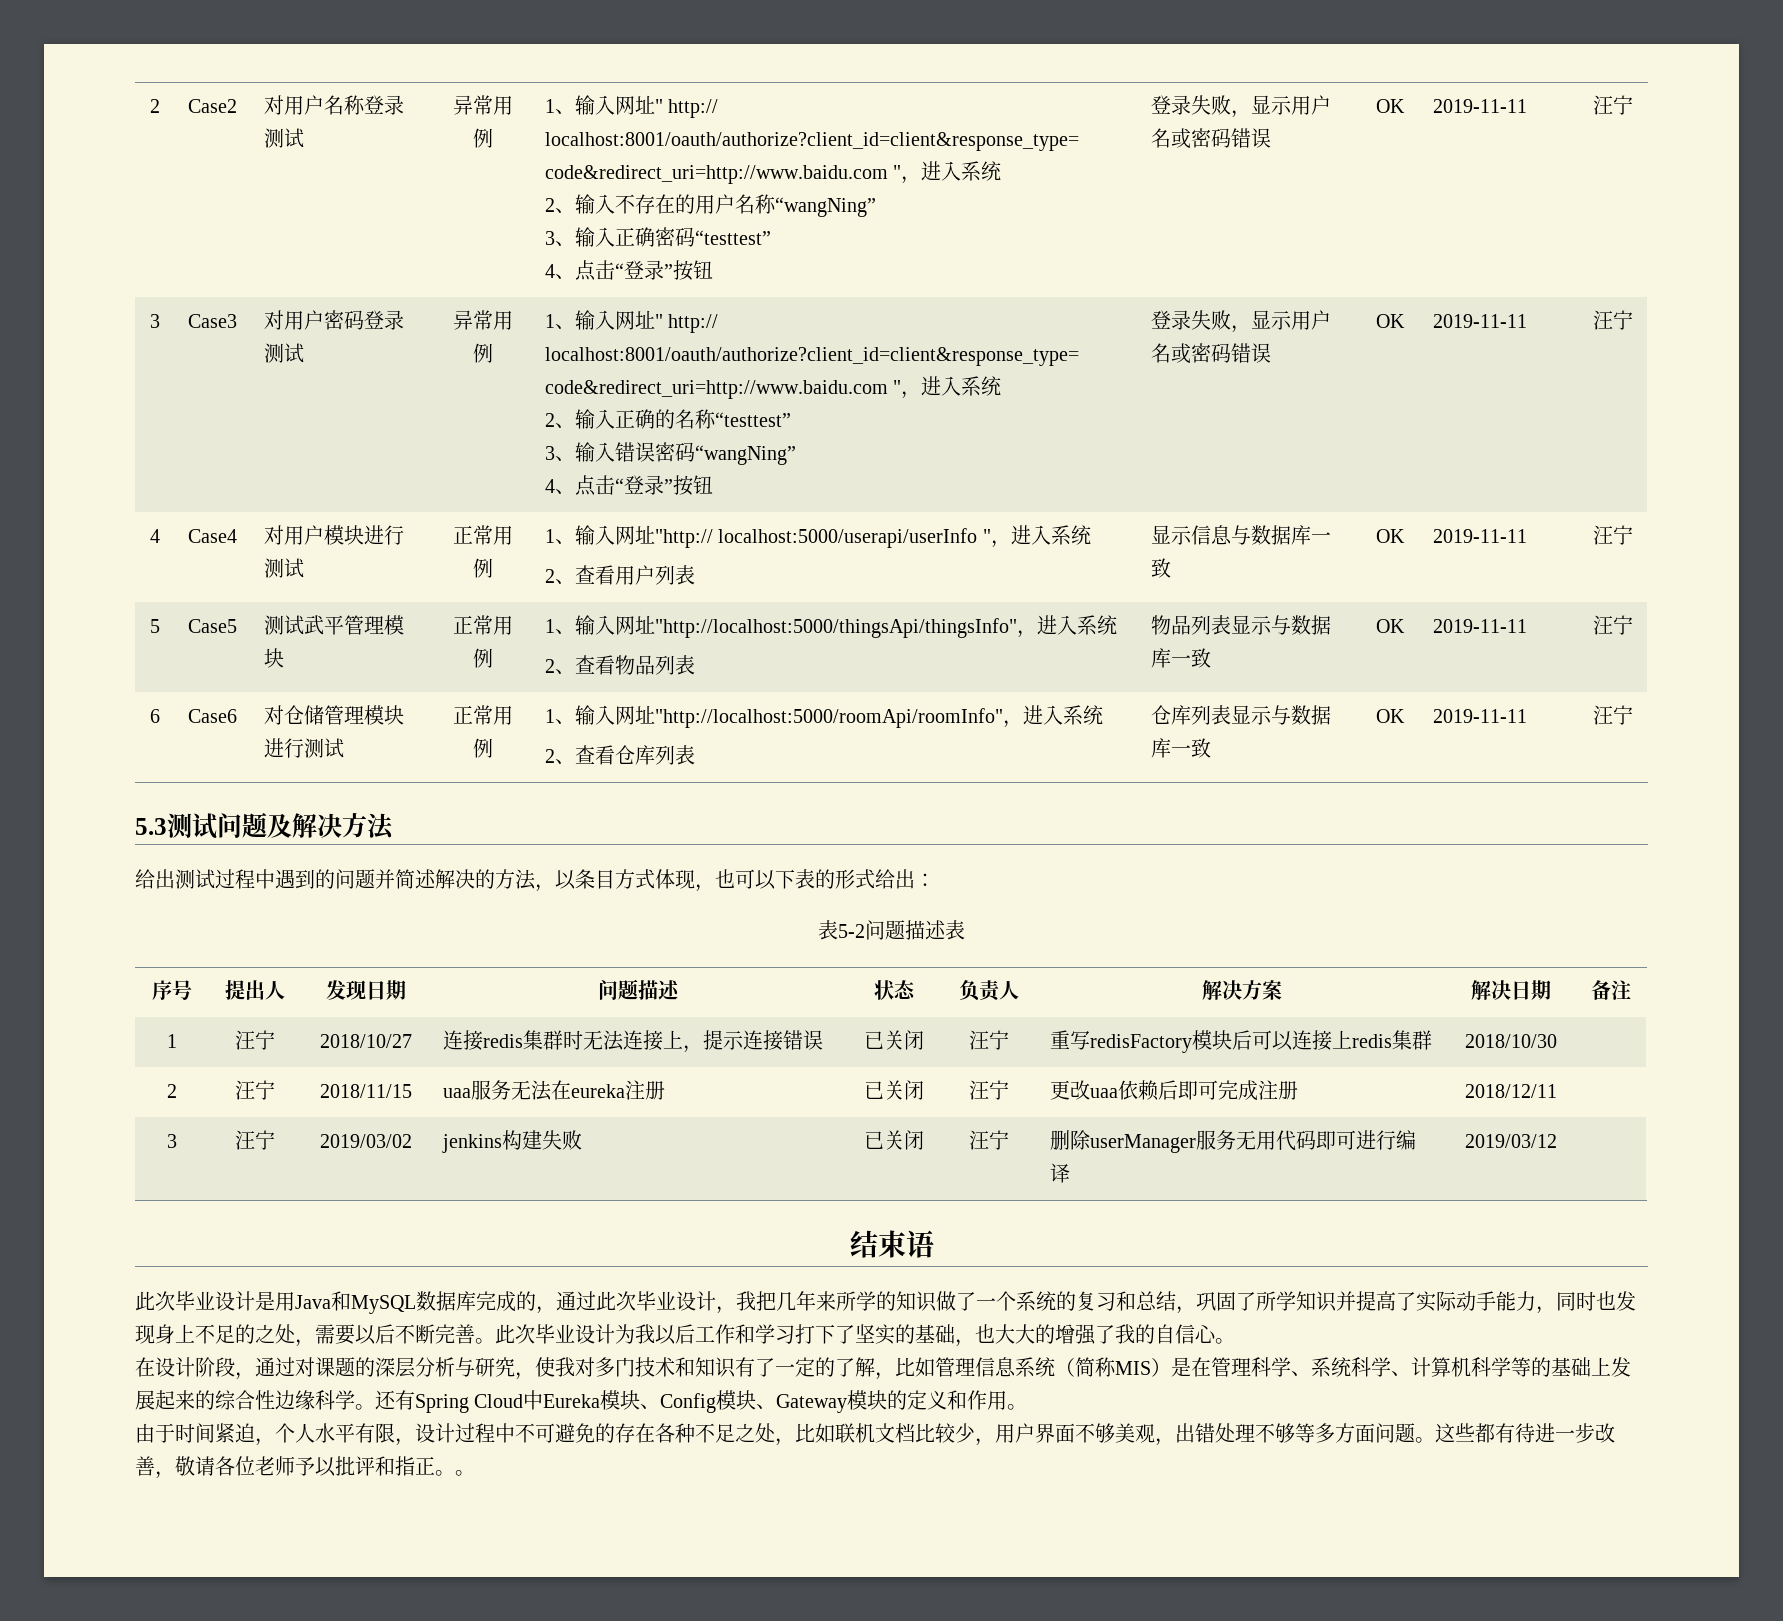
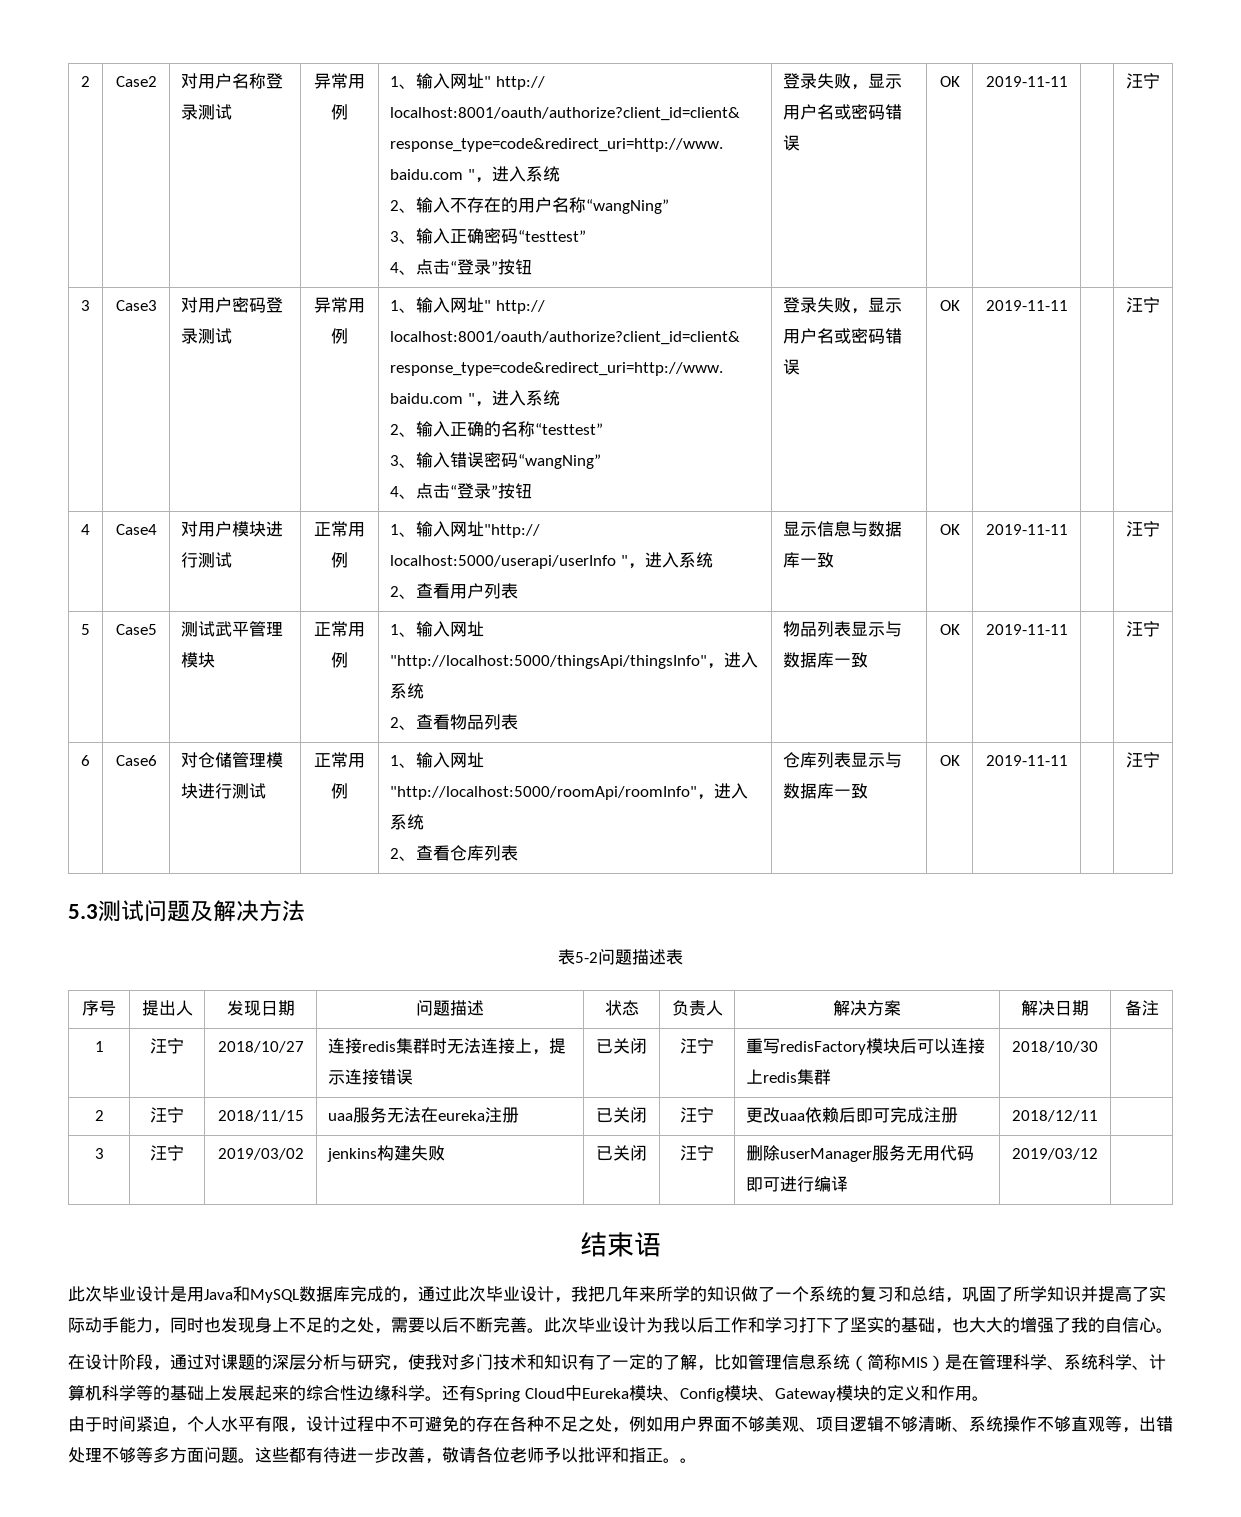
[135,869,935,892] // 给出测试过程中遇到的问题并简述解决的方法，以条目方式体现，也可以下表的形式给出： -> (305, 911) none
[795,1423,1155,1446] 比如联机文档比较少，用户界面不够美观 -> [629,1416,1122,1432] 例如用户界面不够美观、项目逻辑不够清晰、系统操作不够直观等

